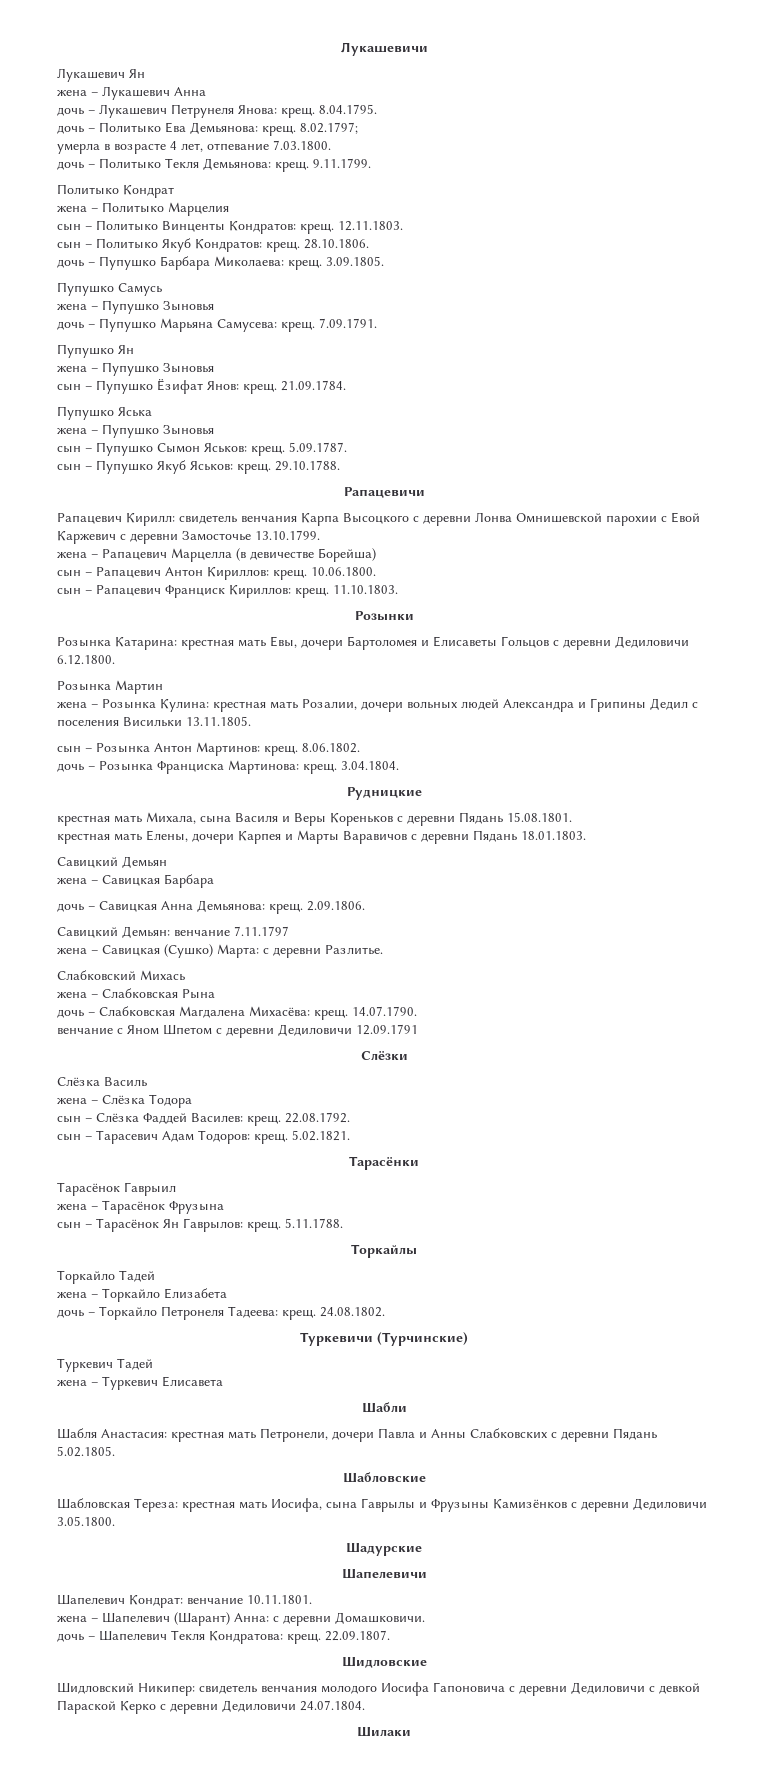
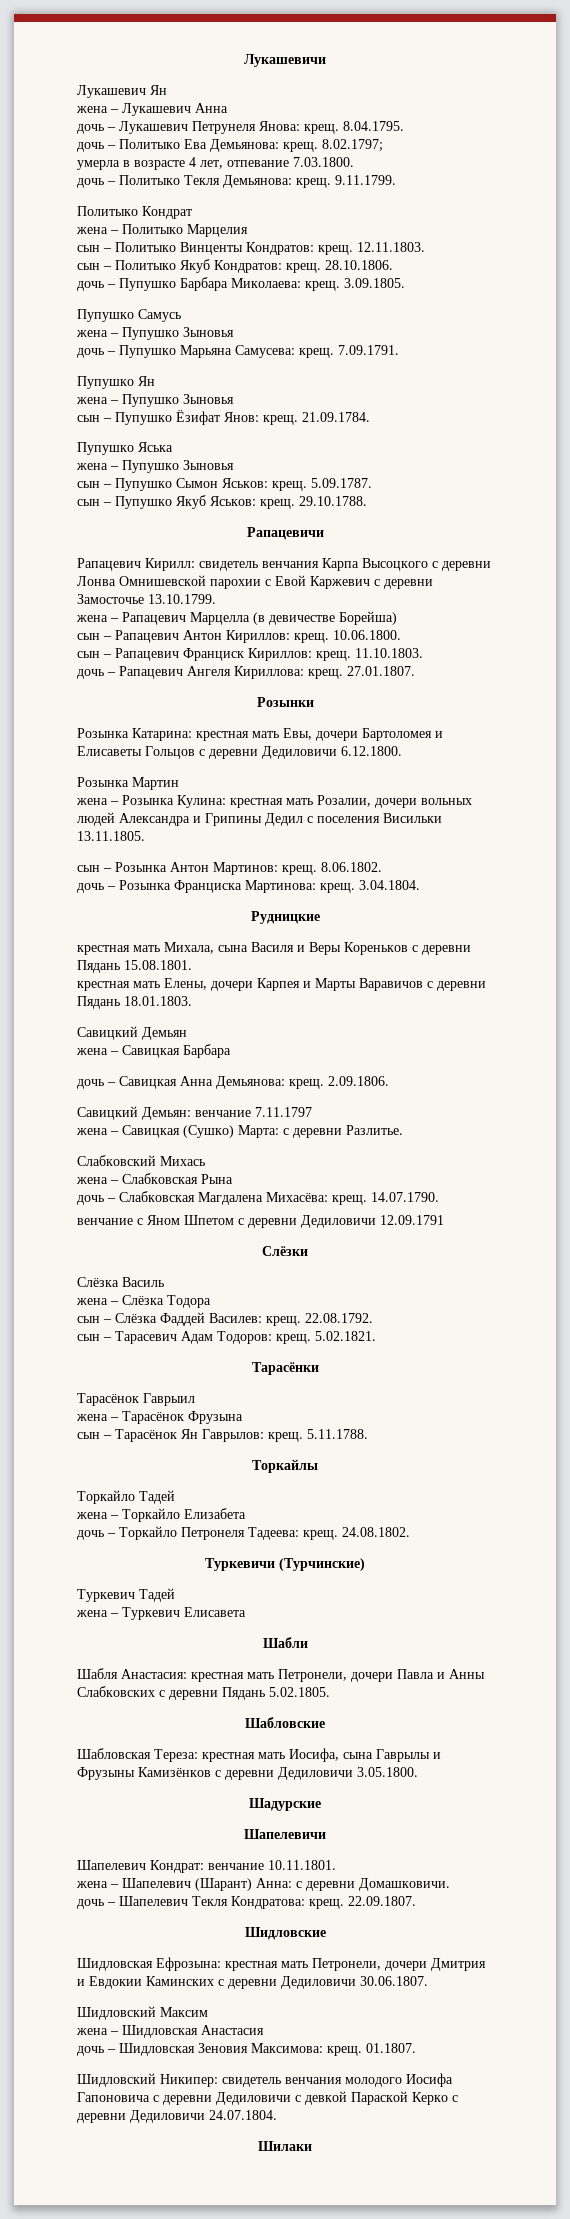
(398, 589) none -> [77,666,415,679] // дочь – Рапацевич Ангеля Кириллова: крещ. 27.01.1807.
(427, 1662) none -> [77,1957,486,1971] [77,1976,428,1989] [77,2006,208,2020] [76,2025,264,2038] [77,2043,416,2056] // Шидловская Ефрозына: крестная мать Петронели, дочери Дмитрия и Евдокии Каминских с деревни Дедиловичи 30.06.1807. // Шидловский Максим // жена – Шидловская Анастасия // дочь – Шидловская Зеновия Максимова: крещ. 01.1807.

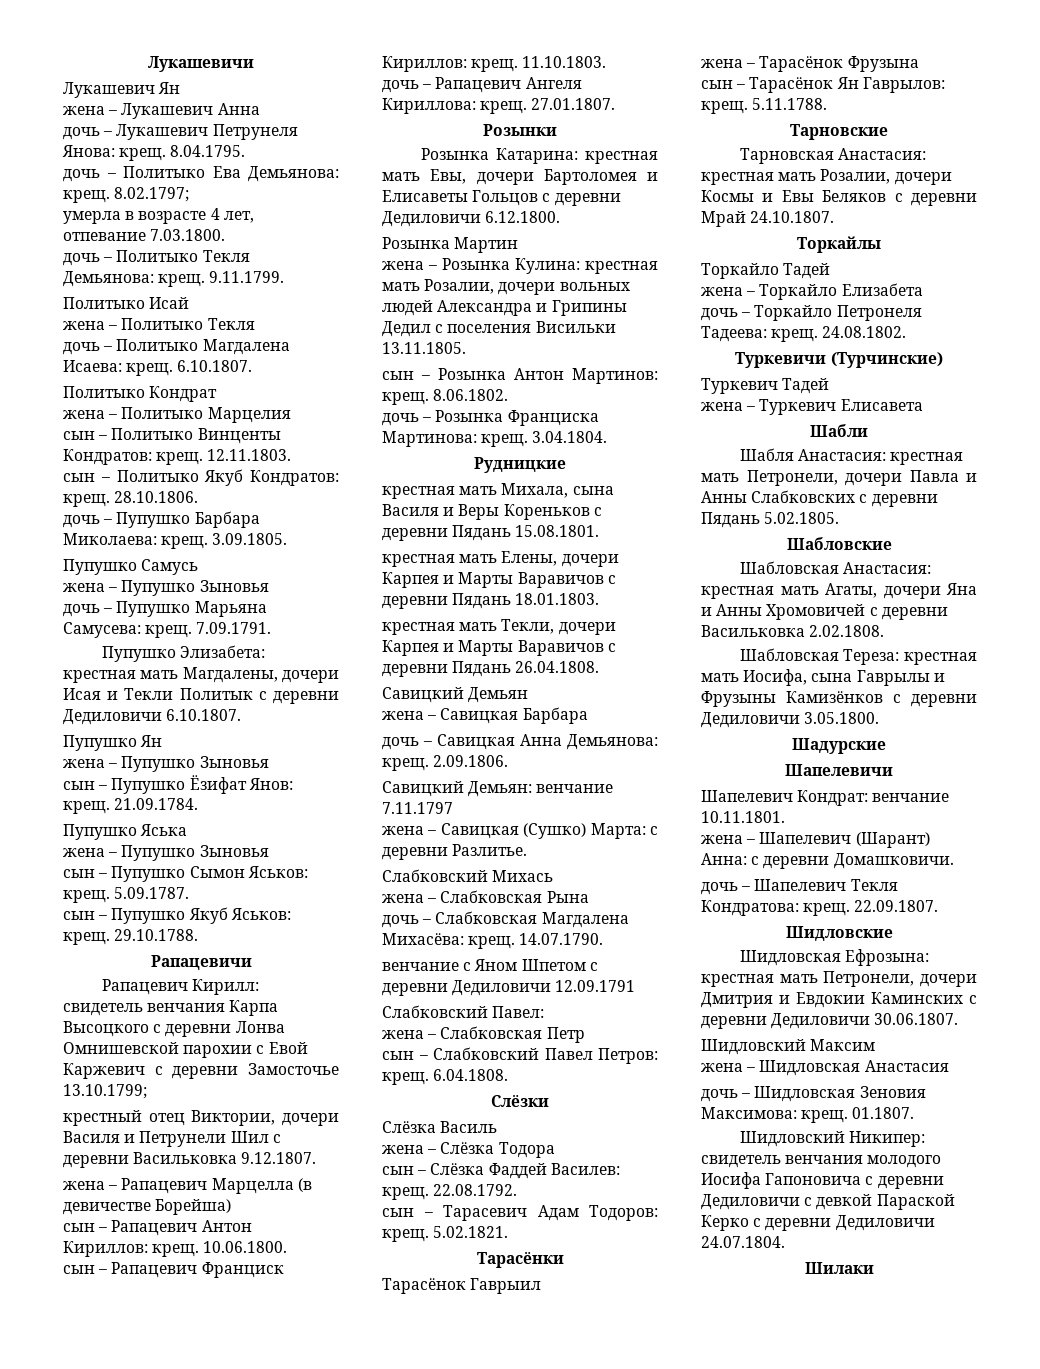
(396, 180) none -> [63,297,190,309] [63,318,255,330] [63,339,290,355] [63,360,253,376] // Политыко Исай // жена – Политыко Текля // дочь – Политыко Магдалена Исаева: крещ. 6.10.1807.
(399, 350) none -> [101,645,265,662] [63,667,339,683] [63,688,339,704] [63,709,242,725] // Пупушко Элизабета: крестная мать Магдалены, дочери Исая и Текли Политык с деревни Дедиловичи 6.10.1807.
[148,594,216,604] 13.10.1799. -> [63,1084,147,1099] [63,1110,339,1126] [63,1131,281,1147] [63,1152,317,1168] 13.10.1799; // крестный отец Виктории, дочери Василя и Петрунели Шил с деревни Васильковка 9.12.1807.
(192, 1001) none -> [382,619,616,635] [382,640,616,656] [382,661,600,677] // крестная мать Текли, дочери Карпея и Марты Варавичов с деревни Пядань 26.04.1808.
(444, 1220) none -> [382,1005,545,1018] [382,1026,585,1043] [382,1047,658,1064] [382,1069,509,1085] // Слабковский Павел: // жена – Слабковская Петр // сын – Слабковский Павел Петров: крещ. 6.04.1808.
(368, 1434) none -> [790,124,888,140] [739,148,926,164] [701,169,952,185] [701,190,977,206] [701,211,835,227] // Тарновские // Тарновская Анастасия: крестная мать Розалии, дочери Космы и Евы Беляков с деревни Мрай 24.10.1807.
(325, 1722) none -> [739,561,931,574] [701,583,977,599] [701,604,948,620] [701,625,885,637] // Шабловская Анастасия: крестная мать Агаты, дочери Яна и Анны Хромовичей с деревни Васильковка 2.02.1808.

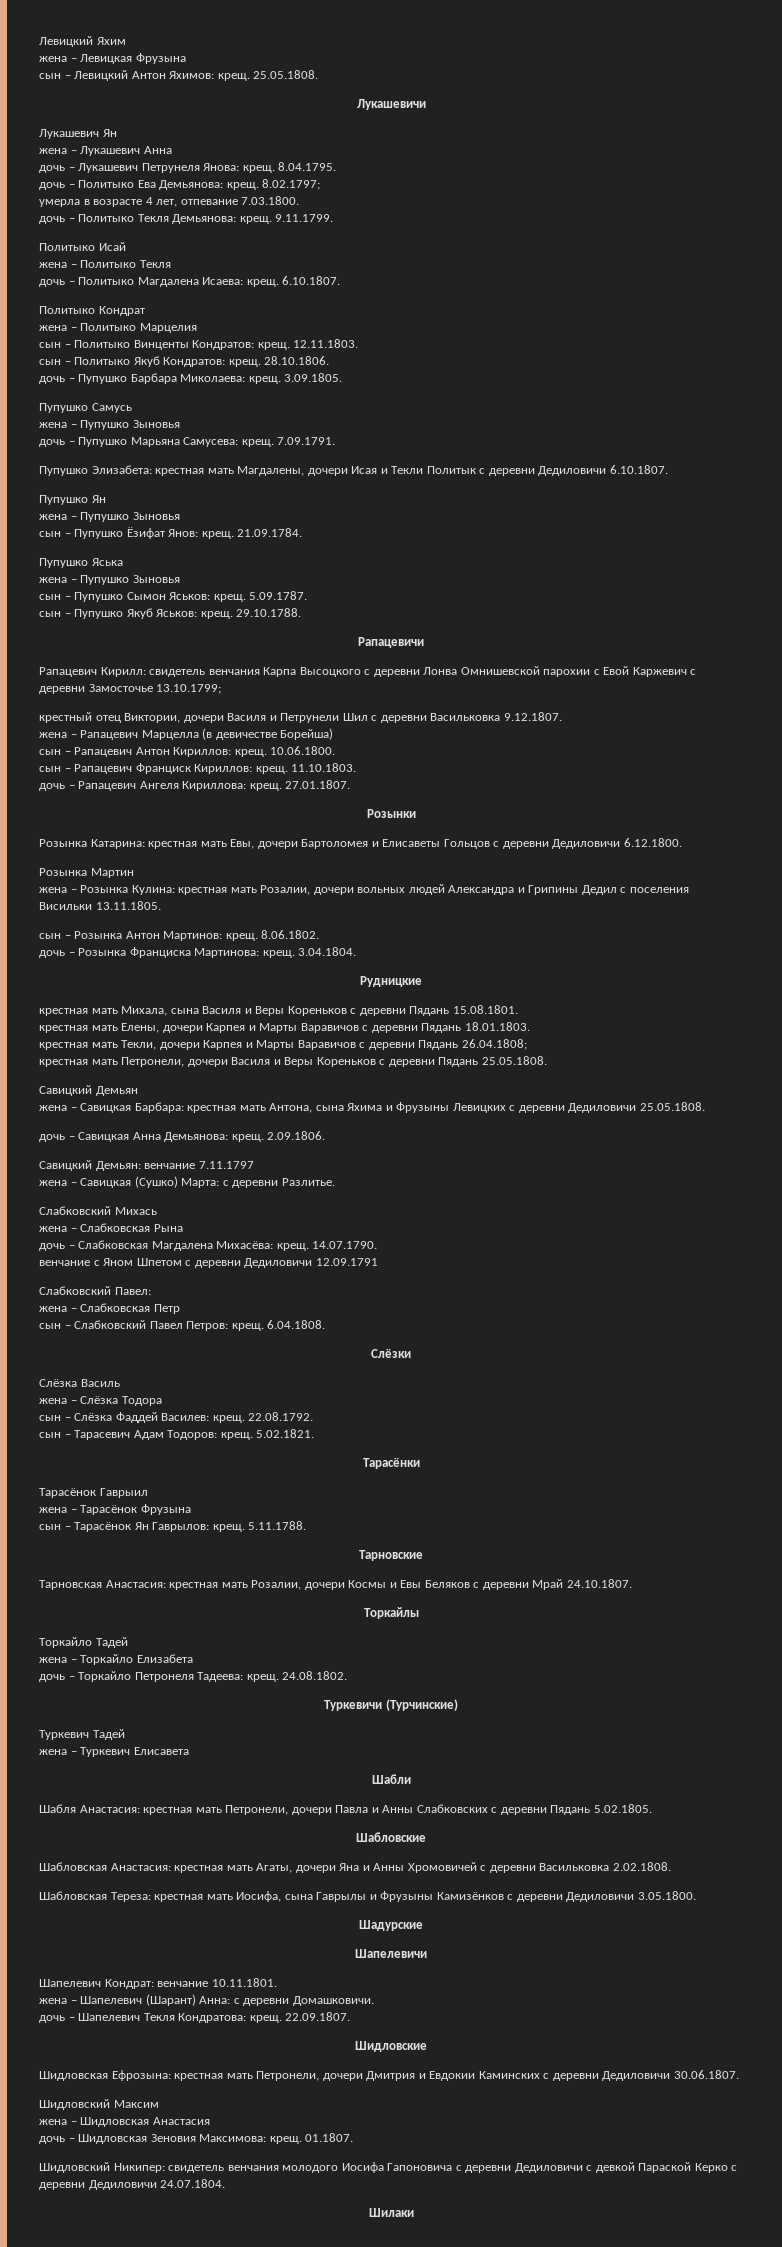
(148, 64) none -> [39,36,126,47] [39,53,186,64] [39,70,319,81] Левицкий Яхим // жена – Левицкая Фрузына // сын – Левицкий Антон Яхимов: крещ. 25.05.1808. //
[515,661,600,673] 26.04.1808. -> [461,1039,527,1050] [39,1056,547,1067] 26.04.1808; // крестная мать Петронели, дочери Василя и Веры Кореньков с деревни Пядань 25.05.1808.
[522,707,588,724] Барбара -> [134,1102,705,1113] Барбара: крестная мать Антона, сына Яхима и Фрузыны Левицких с деревни Дедиловичи 25.05.1808.

